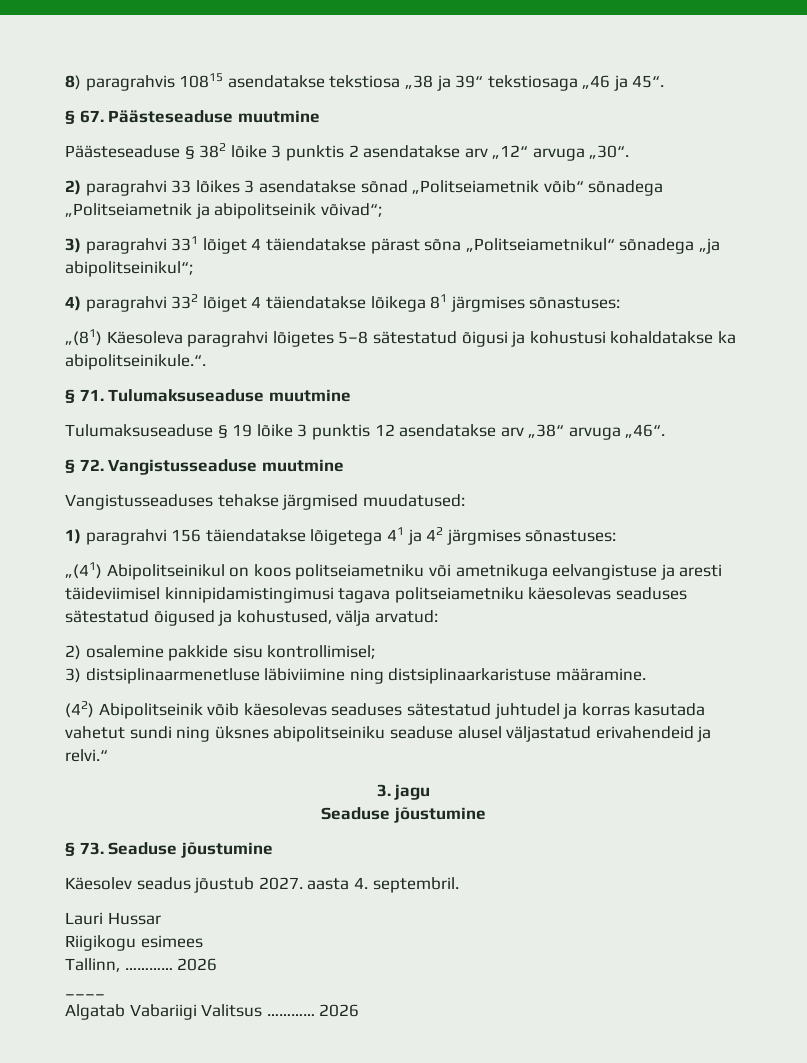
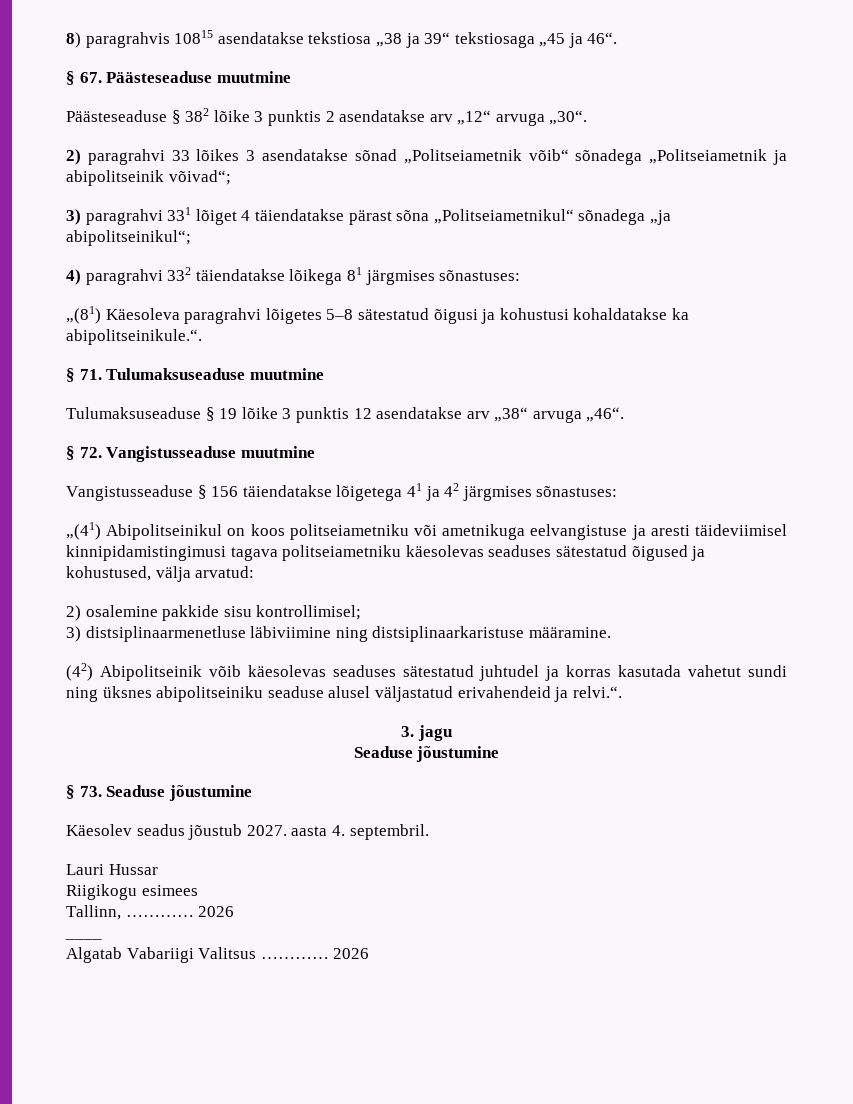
[582,75,665,91] „46 ja 45“. -> [539,32,618,48] „45 ja 46“.
[202,296,262,312] lõiget 4 -> (192, 274) none
[65,494,465,510] [65,529,167,545] Vangistusseaduses tehakse järgmised muudatused: // 1) paragrahvi -> [66,485,207,501] Vangistusseaduse §
[65,749,108,762] relvi.“ -> [572,686,622,698] relvi.“.

